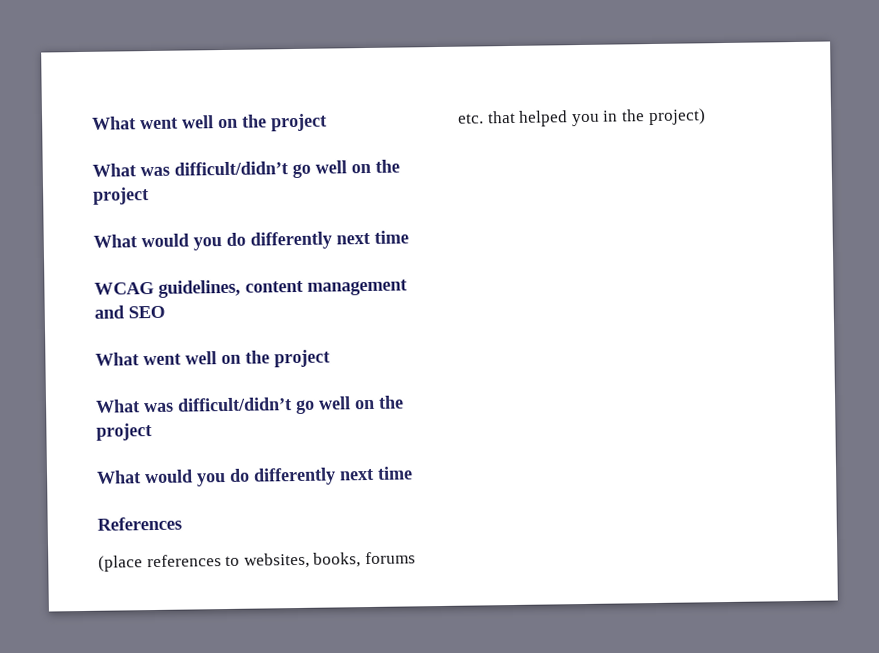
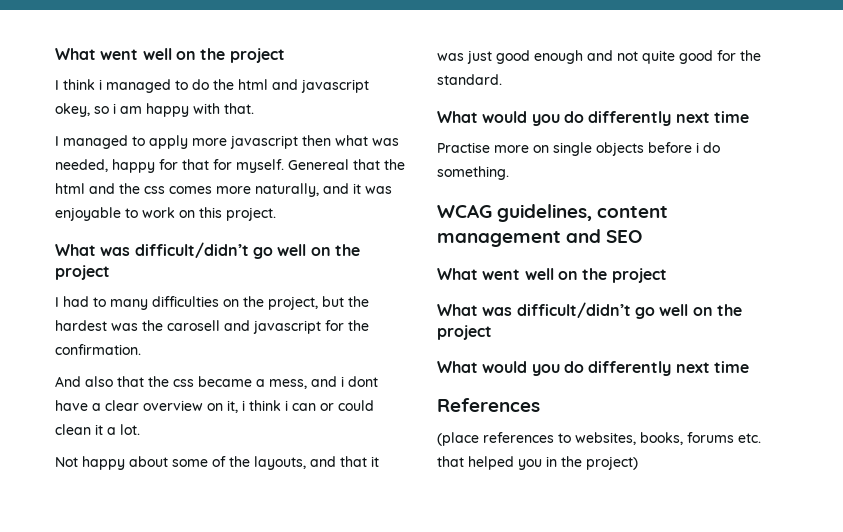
[92,113,327,132] [92,159,400,179] [93,187,149,205] [93,230,409,251] What went well on the project // What was difficult/didn’t go well on the project // What would you do differently next time -> [55,48,285,63] [55,79,369,93] [55,103,254,117] [55,135,399,149] [55,159,405,173] [55,183,392,197] [55,207,276,221] [55,242,360,259] [55,265,110,280] [55,296,369,310] [55,320,369,334] [55,344,141,355] [55,376,378,389] [55,400,374,413] [55,424,140,435] [55,456,379,470] [437,50,761,64] [437,74,502,85] [437,111,749,126] [437,142,720,156] [437,166,509,180] What went well on the project // I think i managed to do the html and javascript okey, so i am happy with that. // I managed to apply more javascript then what was needed, happy for that for myself. Genereal that the html and the css comes more naturally, and it was enjoyable to work on this project. // What was difficult/didn’t go well on the project // I had to many difficulties on the project, but the hardest was the carosell and javascript for the confirmation. // And also that the css became a mess, and i dont have a clear overview on it, i think i can or could clean it a lot. // Not happy about some of the layouts, and that it was just good enough and not quite good for the standard. // What would you do differently next time // Practise more on single objects before i do something.

